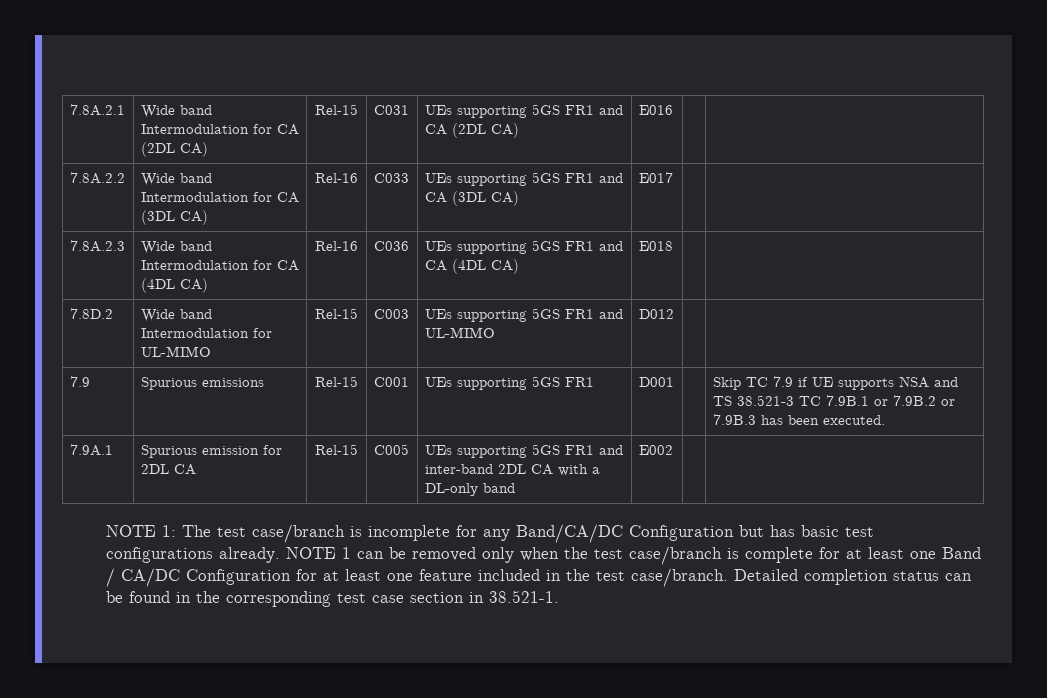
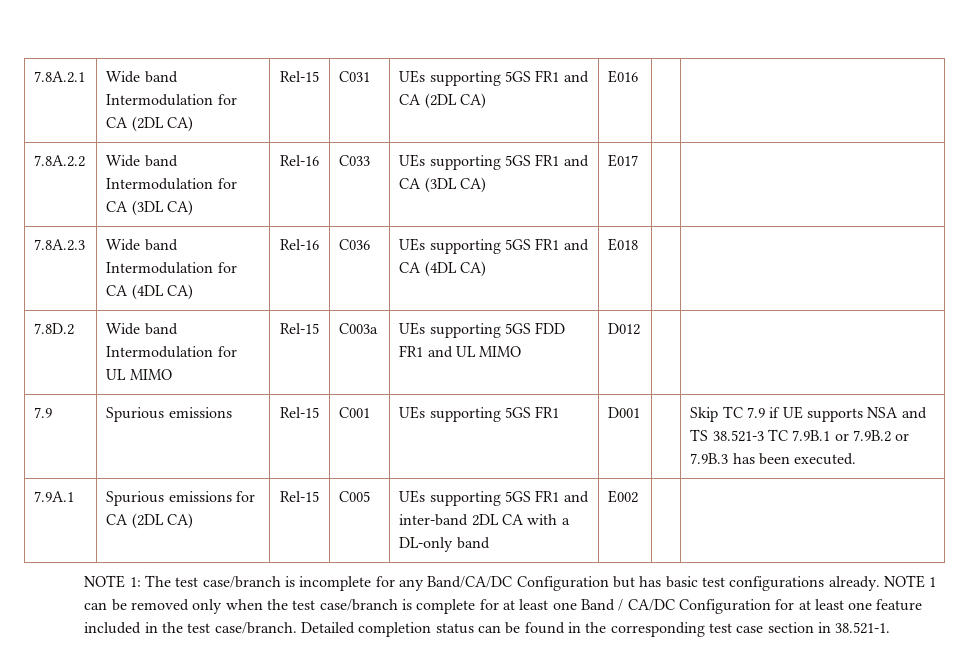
[140,346,211,357] [315,308,358,319] [373,309,409,319] [424,308,623,322] [424,327,495,338] UL-MIMO | Rel-15 | C003 | UEs supporting 5GS FR1 and UL-MIMO -> [106,369,172,380] [280,323,319,334] [339,323,379,334] [399,322,566,338] [399,345,522,358] UL MIMO | Rel-15 | C003a | UEs supporting 5GS FDD FR1 and UL MIMO
[201,445,282,455] [140,464,196,475] emission for 2DL CA -> [168,491,256,502] [106,513,194,529] emissions for CA (2DL CA)

